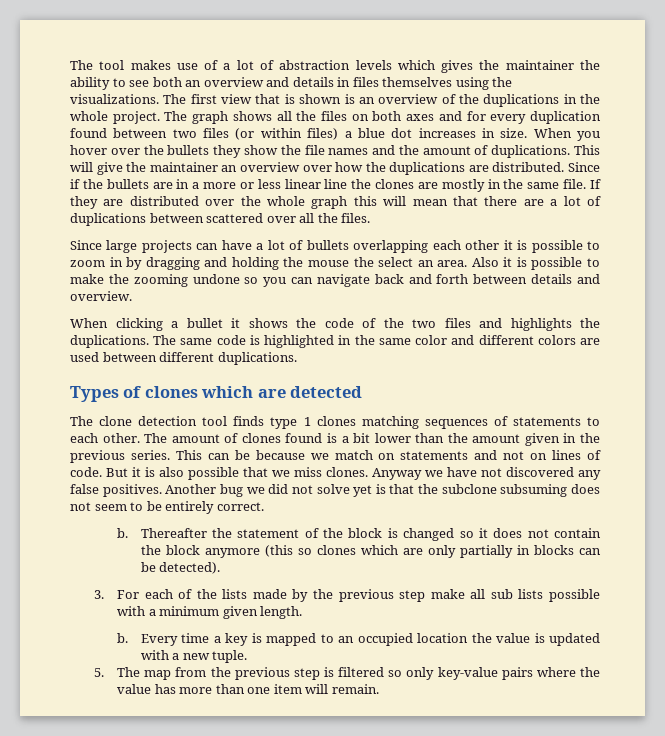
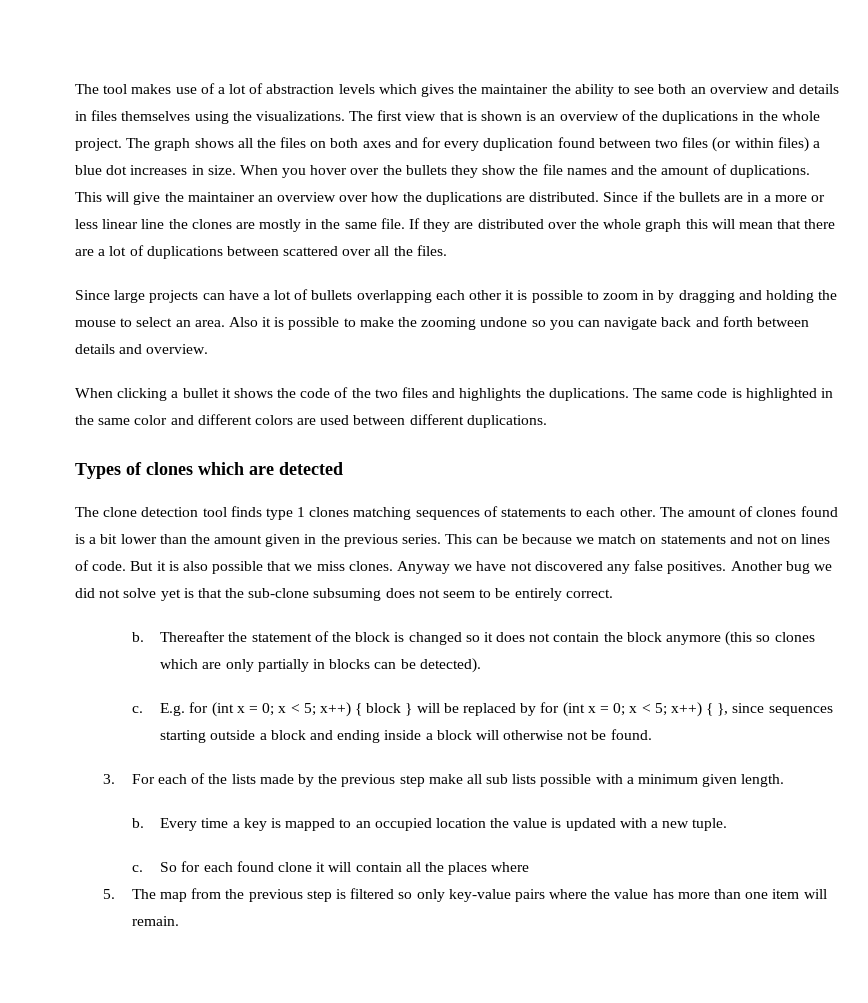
[353,257,374,267] the -> [120,318,133,327] to
[441,484,497,494] subclone -> [248,588,310,598] sub-clone
(221, 568) none -> [131,702,833,717] [160,729,652,743] // c. E.g. for (int x = 0; x < 5; x++) { block } will be replaced by for (int x = 0; x < 5; x++) { }, since sequences starting outside a block and ending inside a block will otherwise not be found.
(248, 656) none -> [131,861,530,875] // c. So for each found clone it will contain all the places where

